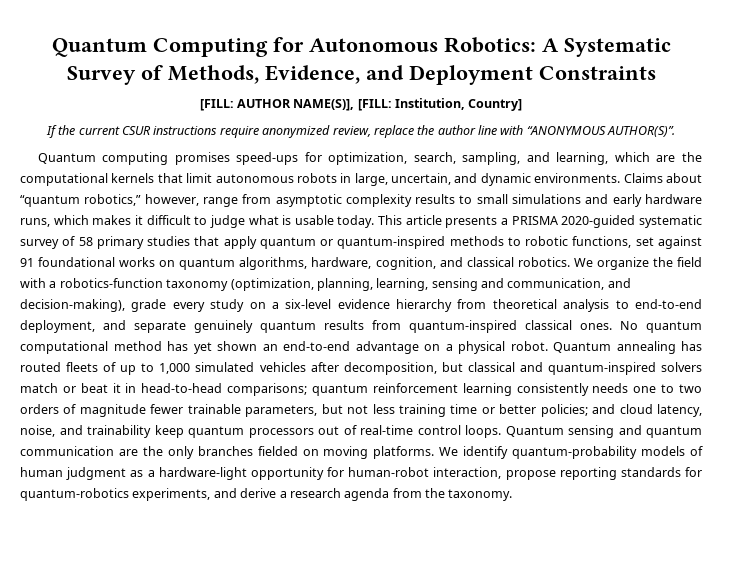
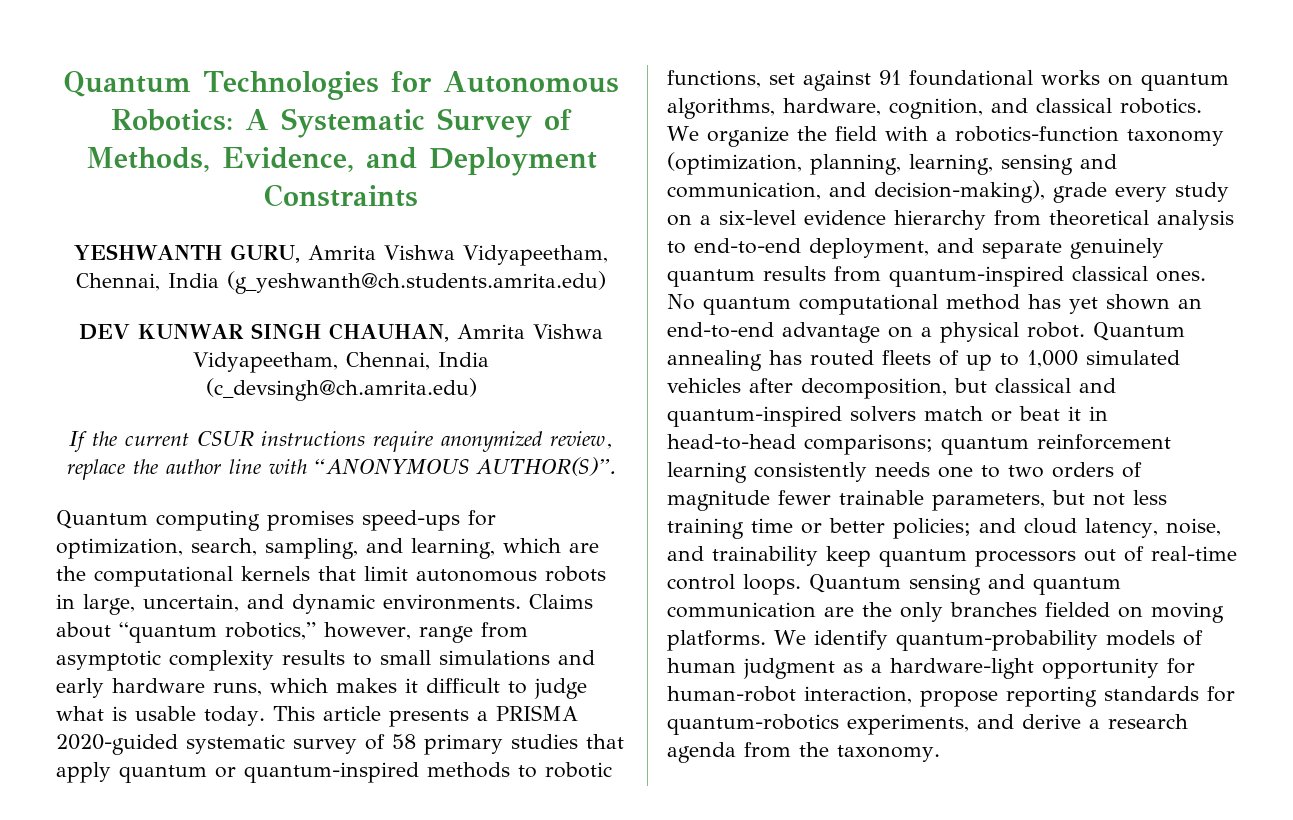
[51,38,268,57] Quantum Computing -> [62,71,380,100] Quantum Technologies
[199,98,523,111] [FILL: AUTHOR NAME(S)], [FILL: Institution, Country] -> [74,244,608,266] [76,271,606,294] [78,323,604,342] [193,352,489,373] [205,378,477,401] YESHWANTH GURU, Amrita Vishwa Vidyapeetham, Chennai, India (g_yeshwanth@ch.students.amrita.edu) // DEV KUNWAR SINGH CHAUHAN, Amrita Vishwa Vidyapeetham, Chennai, India (c_devsingh@ch.amrita.edu)

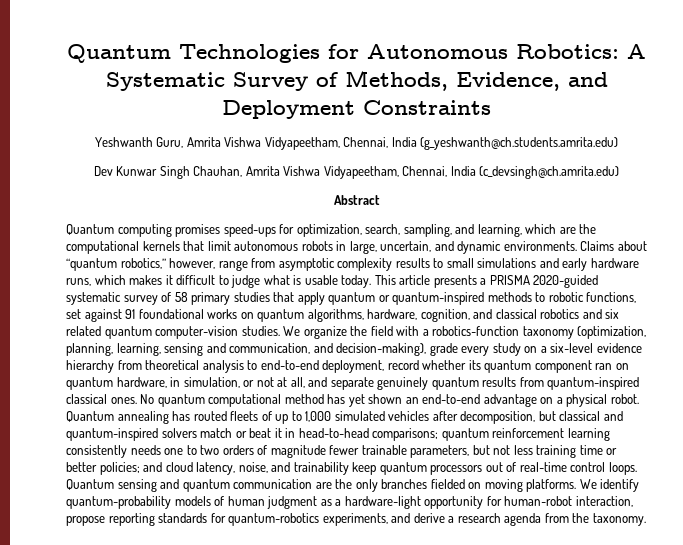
[74,244,300,263] YESHWANTH GURU, -> [94,137,184,148] Yeshwanth Guru,
[78,323,449,342] DEV KUNWAR SINGH CHAUHAN, -> [93,166,243,179] Dev Kunwar Singh Chauhan,
[69,431,614,452] [66,457,616,480] If the current CSUR instructions require anonymized review, replace the author line with “ANONYMOUS AUTHOR(S)”. -> [333,195,380,205] Abstract
[1120,98,1202,114] robotics. -> [540,309,620,319] [66,326,280,339] robotics and six related quantum computer-vision studies.
(929, 248) none -> [387,360,629,373] [66,377,305,390] record whether its quantum component ran on quantum hardware, in simulation, or not at all,

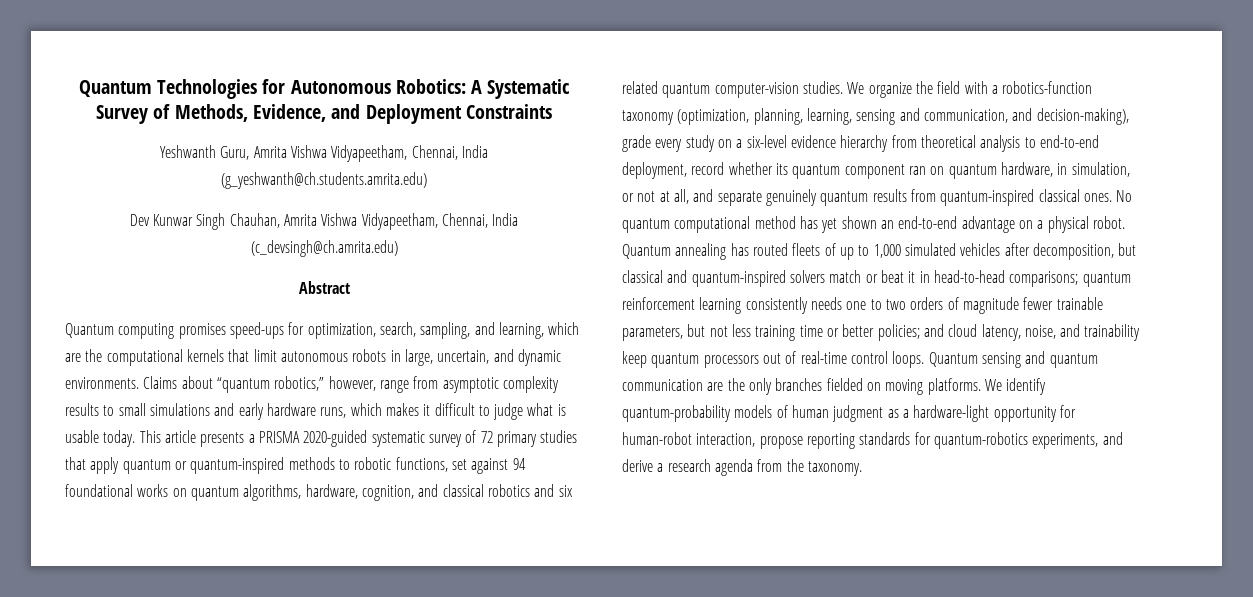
[174,292,188,302] 58 -> [480,431,493,443] 72
[125,309,136,319] 91 -> [512,458,526,470] 94

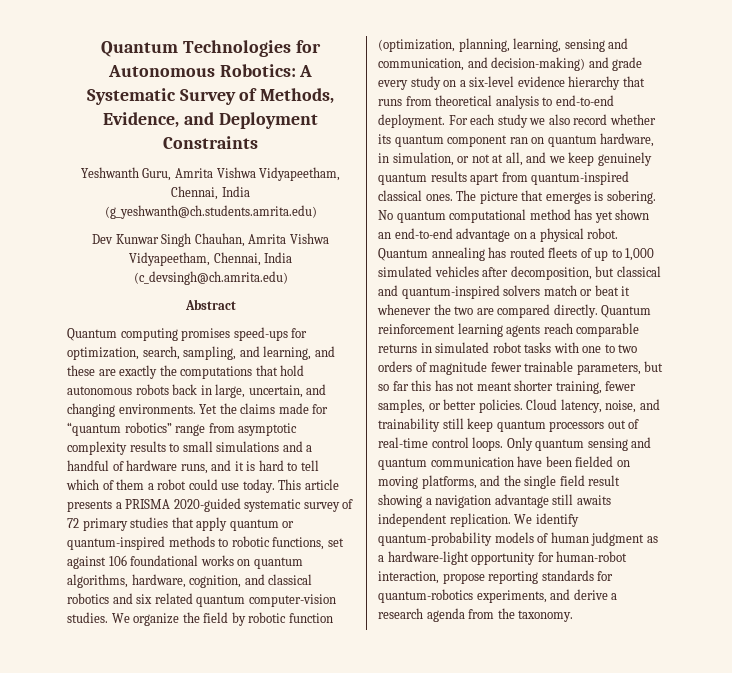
[548,322,580,335] [65,349,277,366] which are the computational kernels that limit -> [314,346,335,357] [67,365,305,379] and these are exactly the computations that hold
(387, 355) none -> [172,384,198,395] back
[517,349,561,366] [65,376,376,393] dynamic environments. Claims about “quantum robotics,” however, -> [67,403,329,417] [67,422,172,436] changing environments. Yet the claims made for “quantum robotics”
[238,403,566,420] [65,430,99,443] early hardware runs, which makes it difficult to judge what is usable -> [306,445,313,452] [67,460,319,474] [66,479,240,490] a handful of hardware runs, and it is hard to tell which of them a robot could use
[512,458,526,470] 94 -> [108,555,127,566] 106
[964,81,1093,94] [622,110,674,125] with a robotics-function taxonomy -> [231,612,333,626] by robotic function
[1036,108,1129,125] decision-making), -> [491,57,609,71] decision-making) and
(889, 143) none -> [622,76,645,87] [378,99,402,106] that runs
[622,162,687,179] deployment, -> [378,114,570,128] deployment. For each study we also
[717,191,762,206] separate -> [548,152,595,166] we keep
(907, 195) none -> [470,173,500,185] apart
(1112, 197) none -> [456,190,656,204] The picture that emerges is sobering.
[919,270,1131,287] [622,297,842,314] in head-to-head comparisons; quantum reinforcement learning consistently needs -> [377,304,652,318] [378,323,640,337] [378,342,579,353] whenever the two are compared directly. Quantum reinforcement learning agents reach comparable returns in simulated robot tasks with
[709,324,978,341] not less training time or better policies; and cloud -> [378,380,637,394] [378,399,558,413] so far this has not meant shorter training, fewer samples, or better policies. Cloud
(1141, 332) none -> [442,418,464,429] still
[928,352,978,367] Quantum -> [506,437,585,451] Only quantum
[707,378,981,395] are the only branches fielded on moving platforms. -> [517,456,630,467] [378,475,621,489] [378,494,611,508] [378,513,511,527] have been fielded on moving platforms, and the single field result showing a navigation advantage still awaits independent replication.

